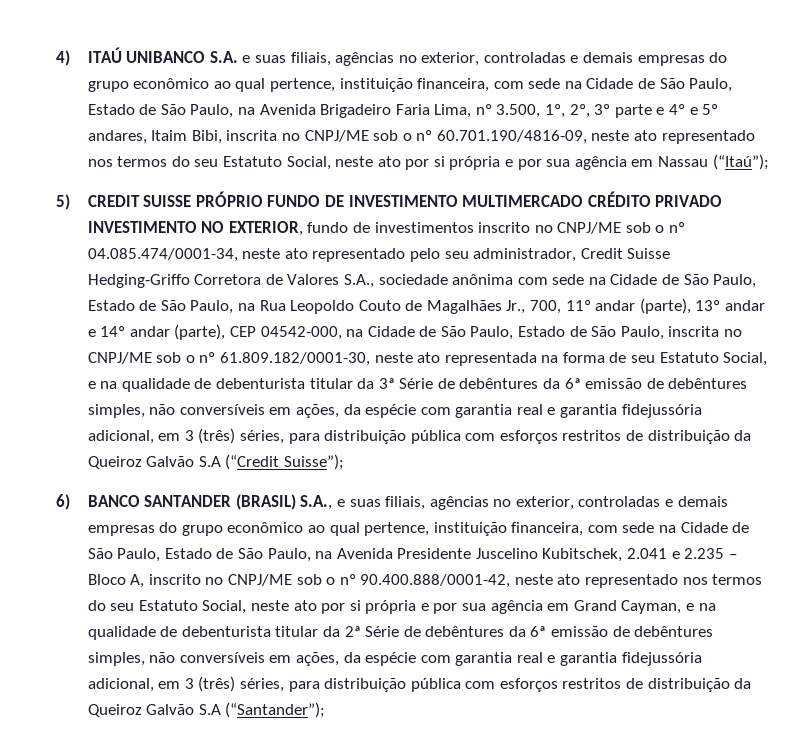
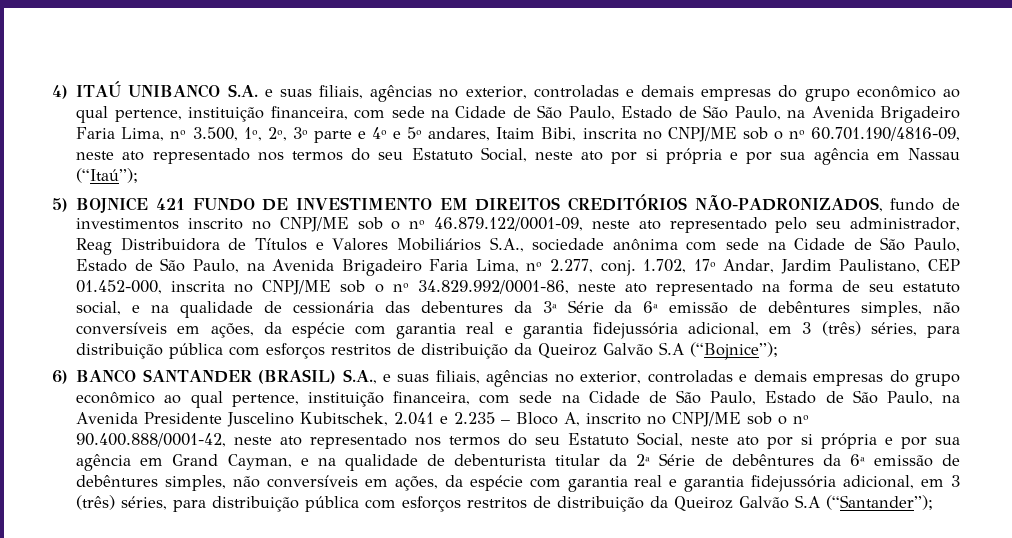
[87,191,723,207] [87,221,303,236] CREDIT SUISSE PRÓPRIO FUNDO DE INVESTIMENTO MULTIMERCADO CRÉDITO PRIVADO INVESTIMENTO NO EXTERIOR, -> [76,194,883,213] BOJNICE 421 FUNDO DE INVESTIMENTO EM DIREITOS CREDITÓRIOS NÃO-PADRONIZADOS,
[87,248,238,262] 04.085.474/0001-34, -> [434,217,584,231] 46.879.122/0001-09,
[580,248,671,259] [87,274,340,288] Credit Suisse Hedging-Griffo Corretora de Valores -> [76,237,481,255] Reag Distribuidora de Títulos e Valores Mobiliários
[259,298,766,314] [87,324,743,340] [87,352,537,366] Rua Leopoldo Couto de Magalhães Jr., 700, 11º andar (parte), 13º andar e 14º andar (parte), CEP 04542-000, na Cidade de São Paulo, Estado de São Paulo, inscrita no CNPJ/ME sob o nº 61.809.182/0001-30, neste ato representada -> [272,259,960,276] [76,280,753,296] Avenida Brigadeiro Faria Lima, nº 2.277, conj. 1.702, 17º Andar, Jardim Paulistano, CEP 01.452-000, inscrita no CNPJ/ME sob o nº 34.829.992/0001-86, neste ato representado
[659,352,768,366] [87,378,353,392] Estatuto Social, e na qualidade de debenturista titular -> [902,283,960,293] [76,301,503,318] estatuto social, e na qualidade de cessionária das debentures
[437,378,539,389] de debêntures -> (604, 306) none
[225,454,344,470] (“Credit Suisse”); -> [690,342,779,360] (“Bojnice”);

